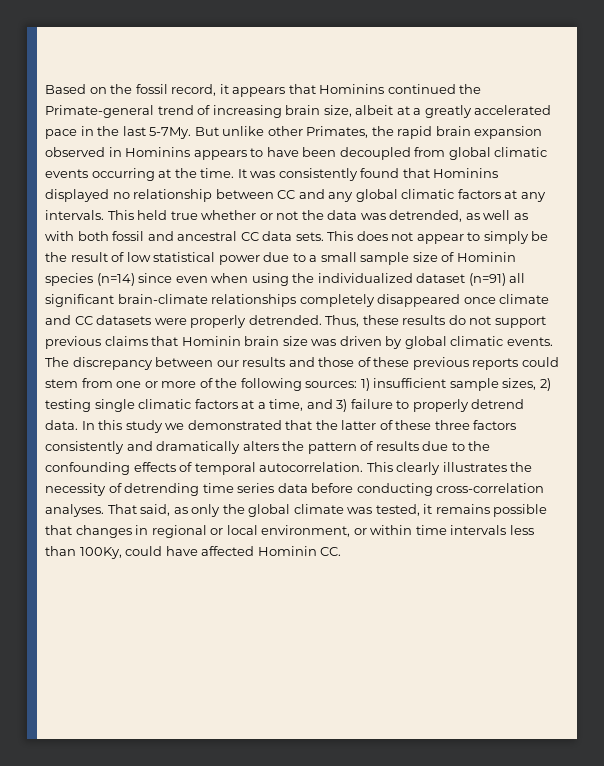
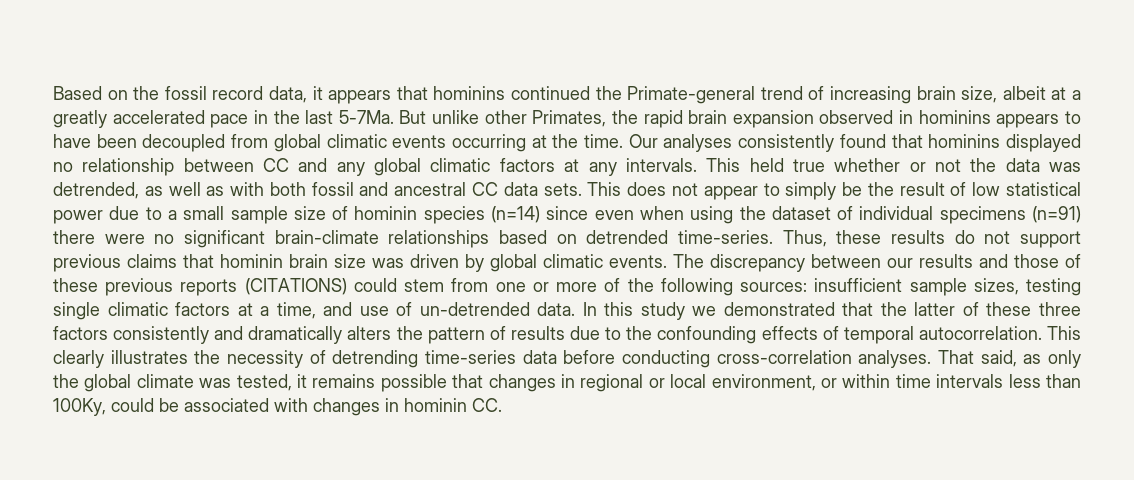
[171,84,217,96] record, -> [212,86,307,103] record data,
[319,84,385,94] Hominins -> [433,86,506,100] hominins
[149,127,192,139] 5-7My. -> [338,110,394,124] 5-7Ma.
[125,147,191,157] Hominins -> [918,110,991,124] hominins
[237,169,276,178] It was -> [628,134,733,152] Our analyses
[433,168,499,178] Hominins -> [928,134,1001,148] hominins
[456,252,516,262] Hominin -> [354,206,418,220] hominin
[317,273,526,286] [45,294,550,307] [45,315,322,328] individualized dataset (n=91) all significant brain-climate relationships completely disappeared once climate and CC datasets were properly detrended. -> [771,206,1081,224] [53,230,773,248] dataset of individual specimens (n=91) there were no significant brain-climate relationships based on detrended time-series.
[181,336,241,346] Hominin -> [220,254,283,268] hominin
(519, 364) none -> [244,278,347,295] (CITATIONS)
[360,378,370,391] 1) -> (808, 287) none
[539,378,551,391] 2) -> (1019, 286) none
[336,399,525,412] 3) failure to properly detrend -> [359,302,530,316] use of un-detrended
[202,483,275,493] time series -> [425,350,516,364] time-series
[165,546,317,556] have affected Hominin -> [159,398,467,416] be associated with changes in hominin

